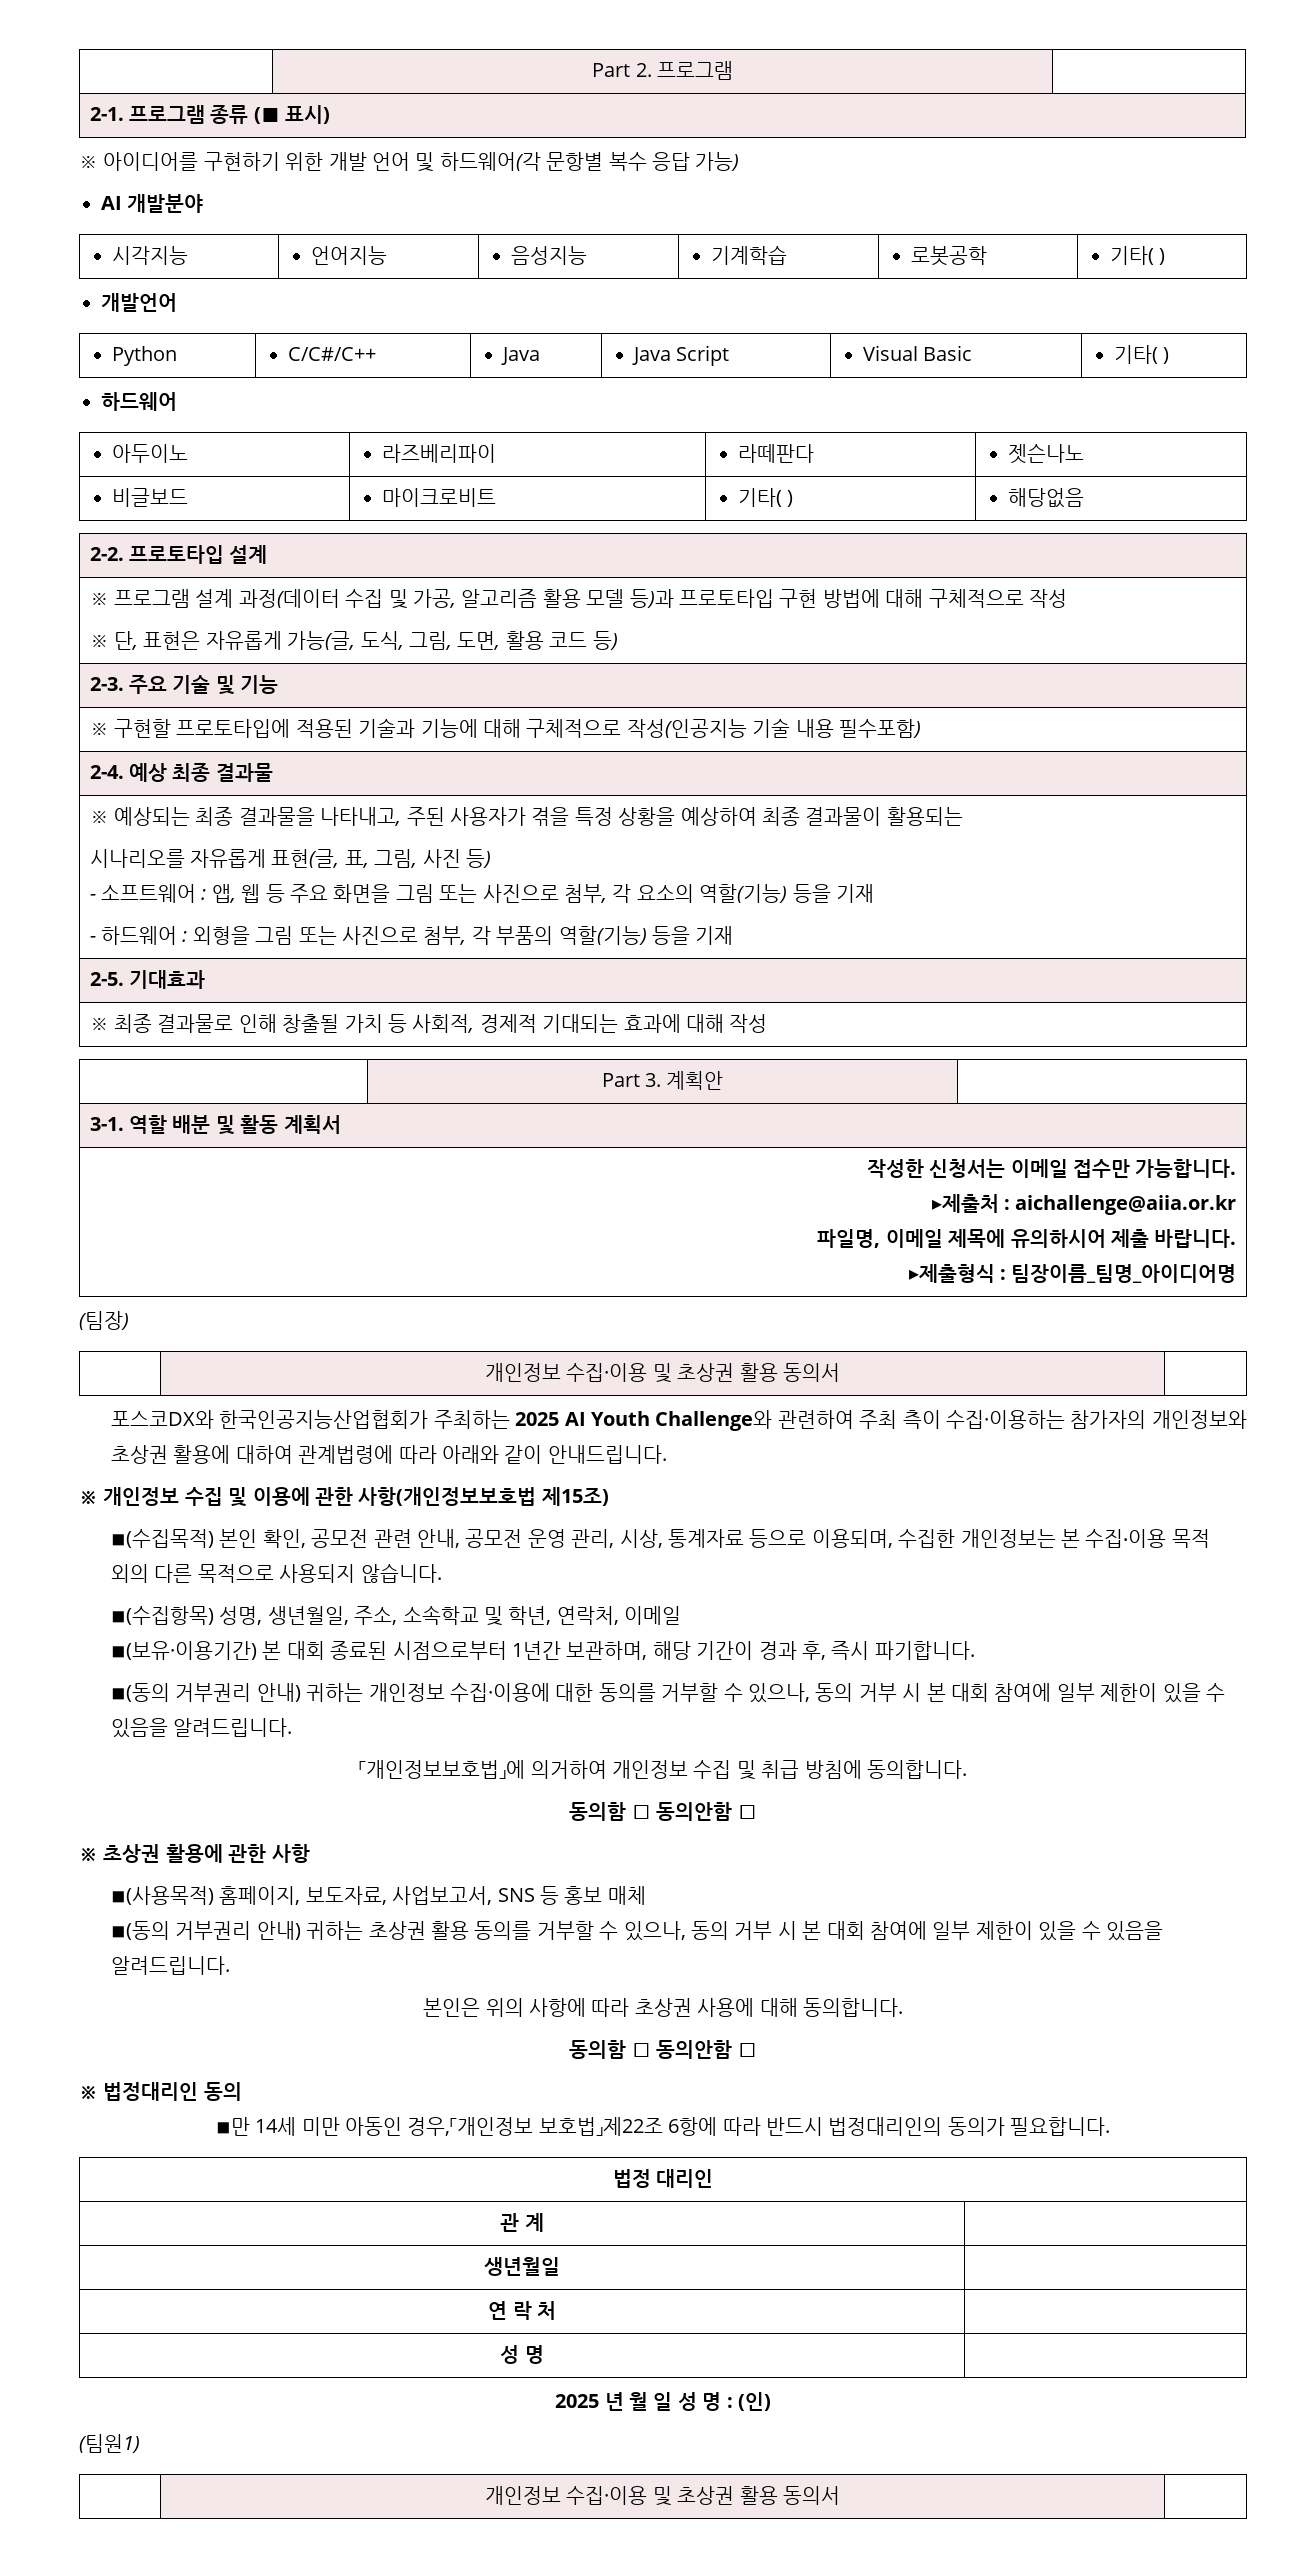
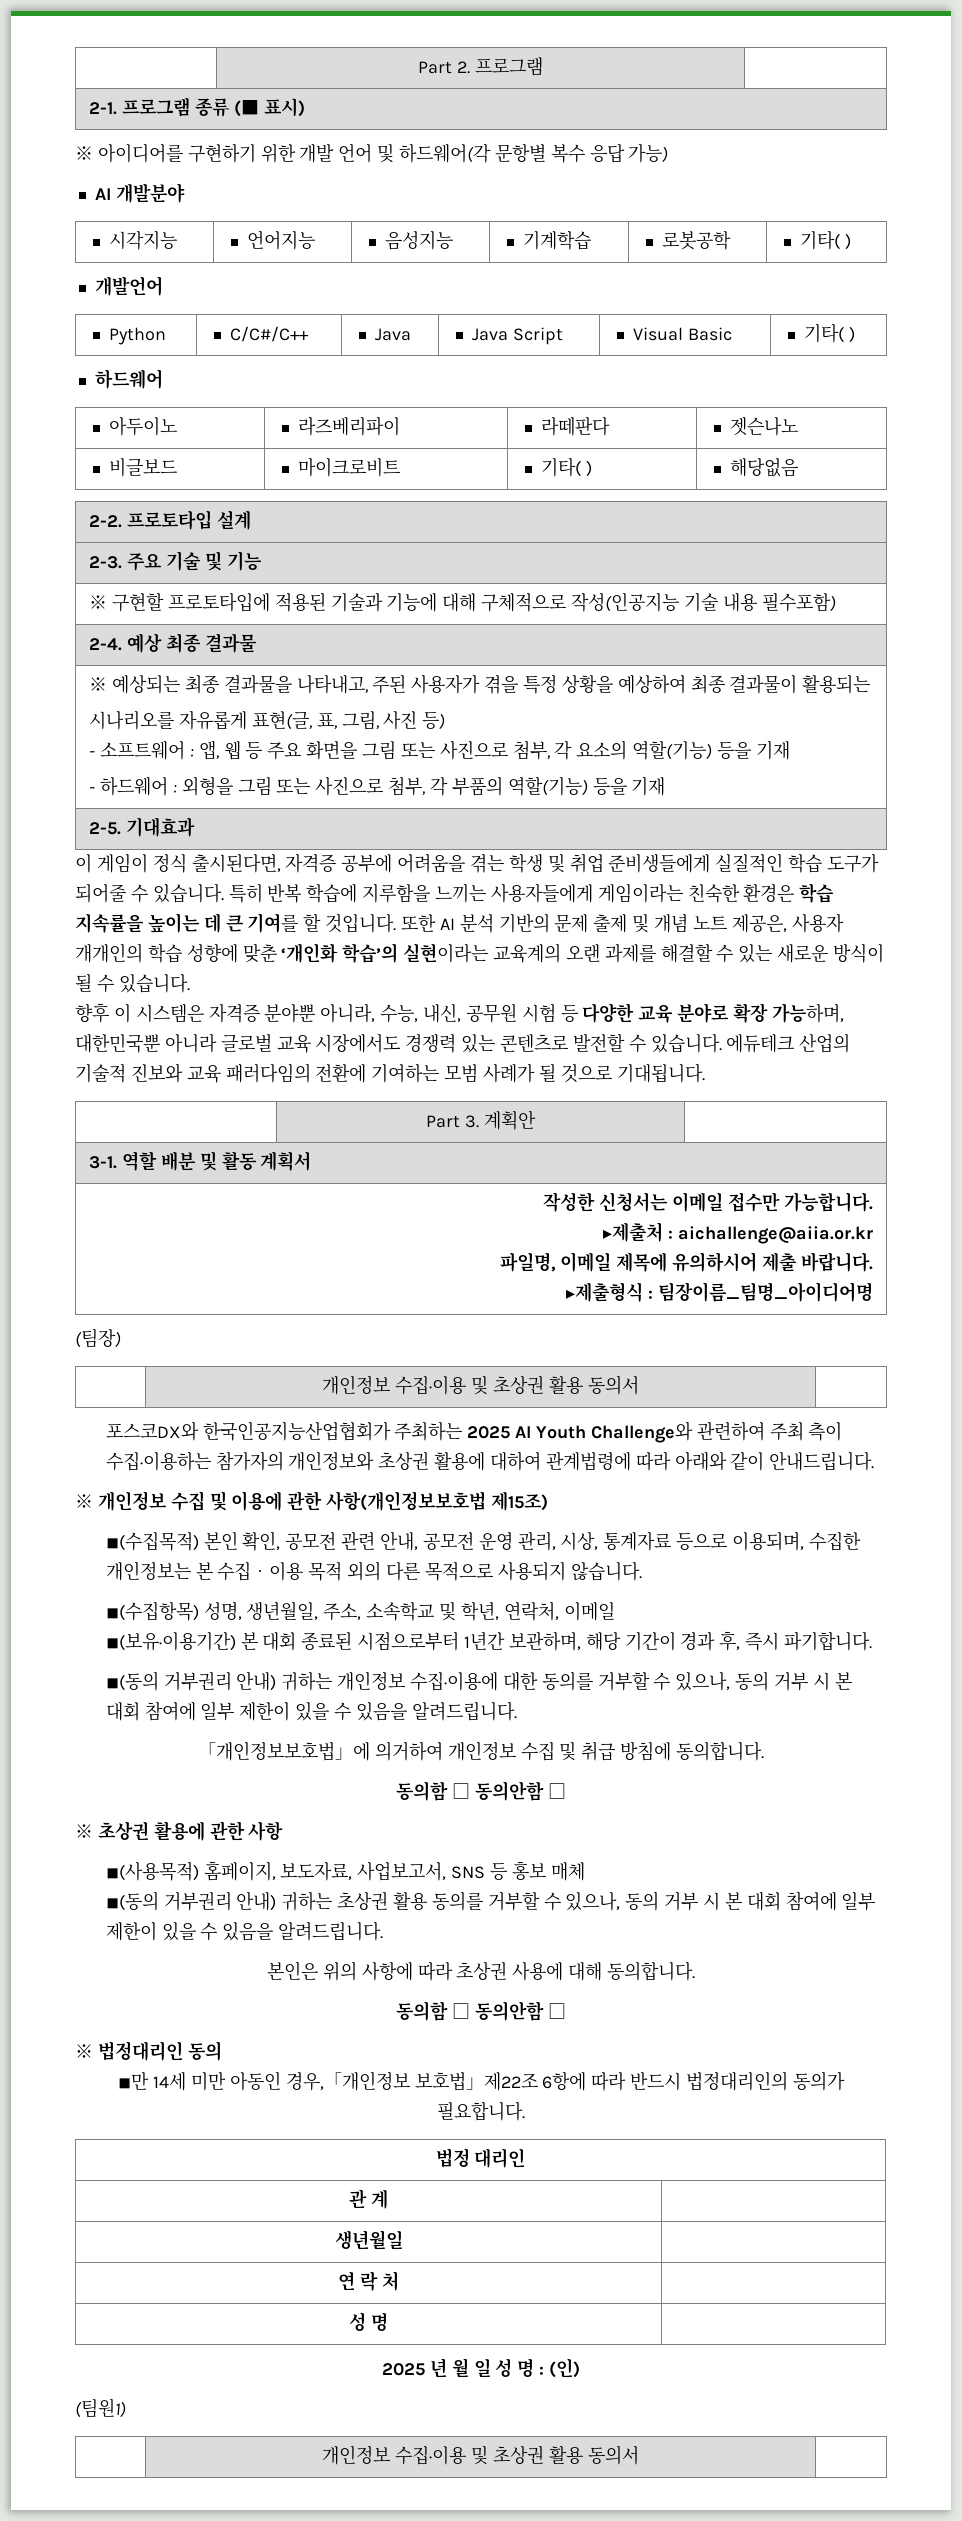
[89,589,1068,609] [89,631,618,650] // ※ 프로그램 설계 과정(데이터 수집 및 가공, 알고리즘 활용 모델 등)과 프로토타입 구현 방법에 대해 구체적으로 작성 // ※ 단, 표현은 자유롭게 가능(글, 도식, 그림, 도면, 활용 코드 등) -> (251, 520) none
[89,1014,768,1033] // ※ 최종 결과물로 인해 창출될 가치 등 사회적, 경제적 기대되는 효과에 대해 작성 -> [75,853,880,873] [75,883,835,903] [75,913,844,933] [75,943,885,963] [75,973,190,993] [75,1003,844,1023] [75,1033,851,1053] [75,1063,705,1083] // 이 게임이 정식 출시된다면, 자격증 공부에 어려움을 겪는 학생 및 취업 준비생들에게 실질적인 학습 도구가 되어줄 수 있습니다. 특히 반복 학습에 지루함을 느끼는 사용자들에게 게임이라는 친숙한 환경은 학습 지속률을 높이는 데 큰 기여를 할 것입니다. 또한 AI 분석 기반의 문제 출제 및 개념 노트 제공은, 사용자 개개인의 학습 성향에 맞춘 ‘개인화 학습’의 실현이라는 교육계의 오랜 과제를 해결할 수 있는 새로운 방식이 될 수 있습니다. // 향후 이 시스템은 자격증 분야뿐 아니라, 수능, 내신, 공무원 시험 등 다양한 교육 분야로 확장 가능하며, 대한민국뿐 아니라 글로벌 교육 시장에서도 경쟁력 있는 콘텐츠로 발전할 수 있습니다. 에듀테크 산업의 기술적 진보와 교육 패러다임의 전환에 기여하는 모범 사례가 될 것으로 기대됩니다.

